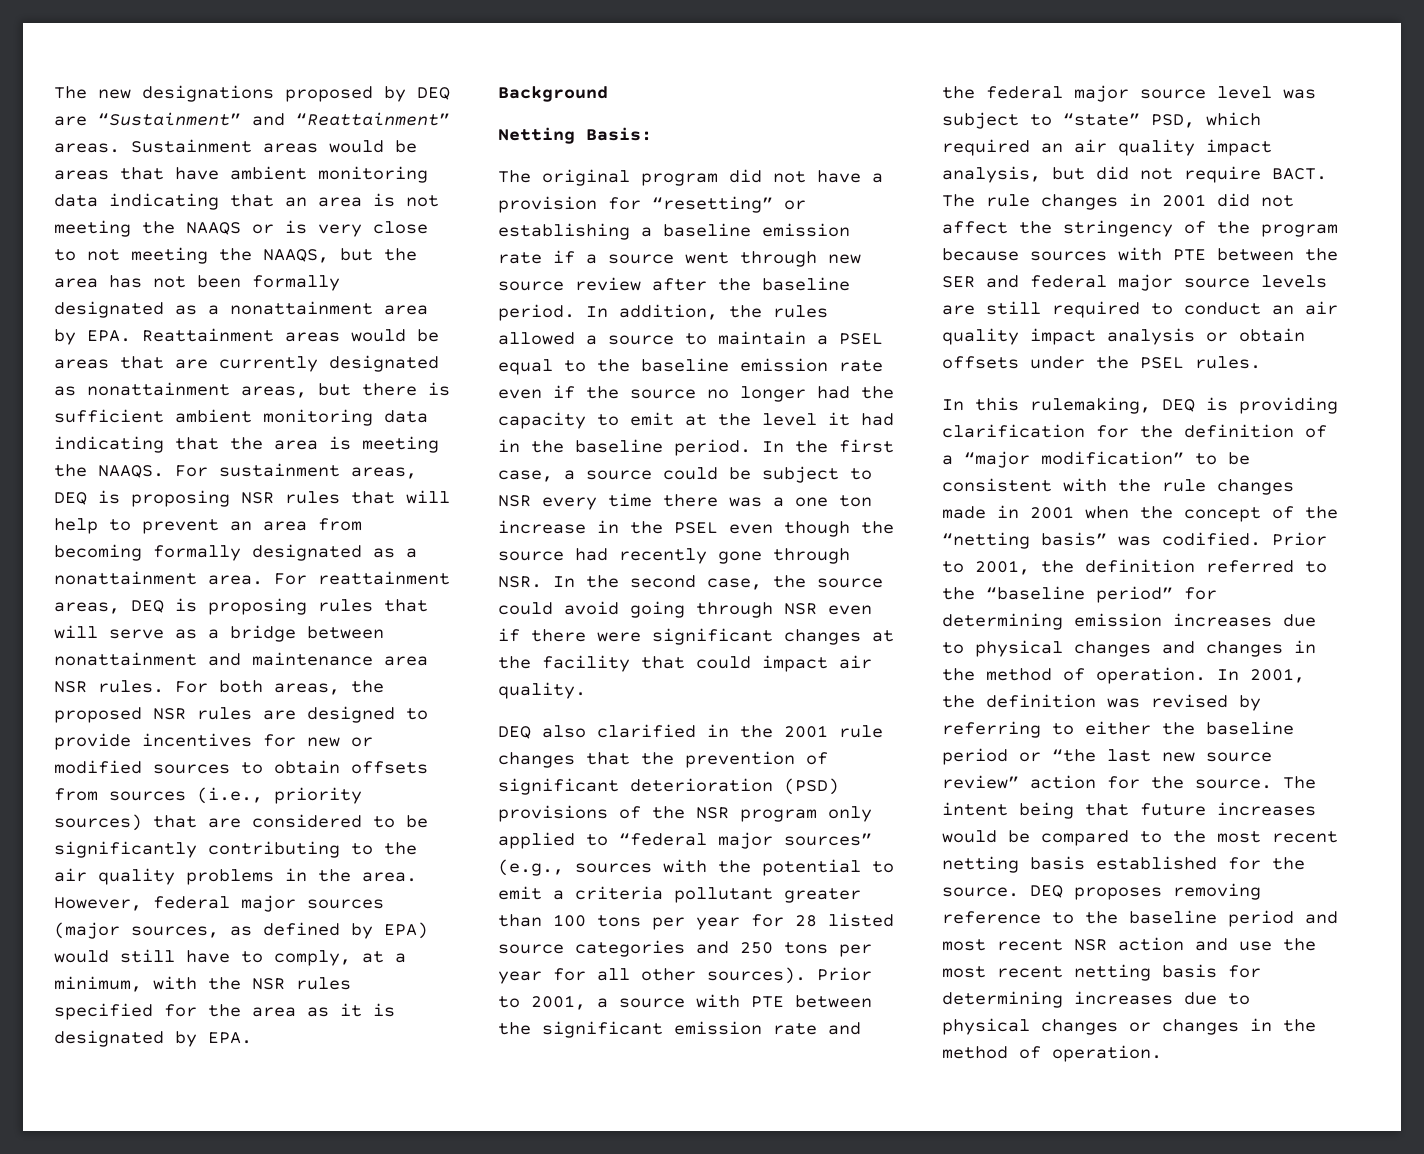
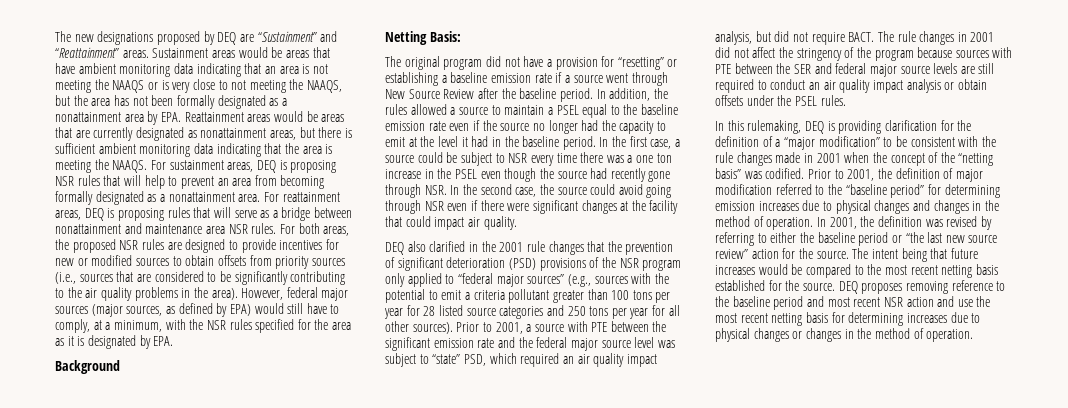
(98, 794) none -> [275,256,310,269] priority
[274,787,362,804] [54,814,142,831] priority sources) -> [79,274,113,282] sources
[362,872,417,882] area. -> [211,288,238,300] area).
[828,254,861,264] [498,277,641,291] new source review -> [385,89,475,99] New Source Review
(1195, 566) none -> [943,168,983,182] [715,184,772,195] of major modification

